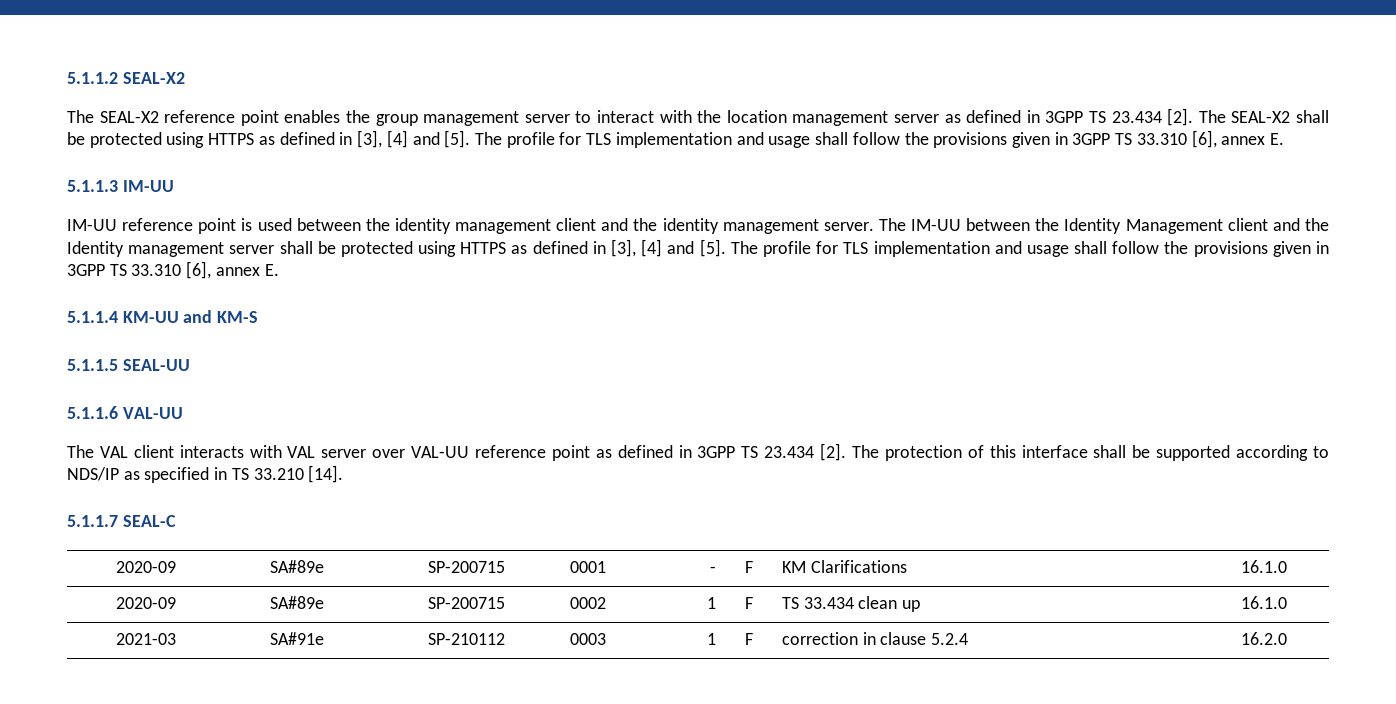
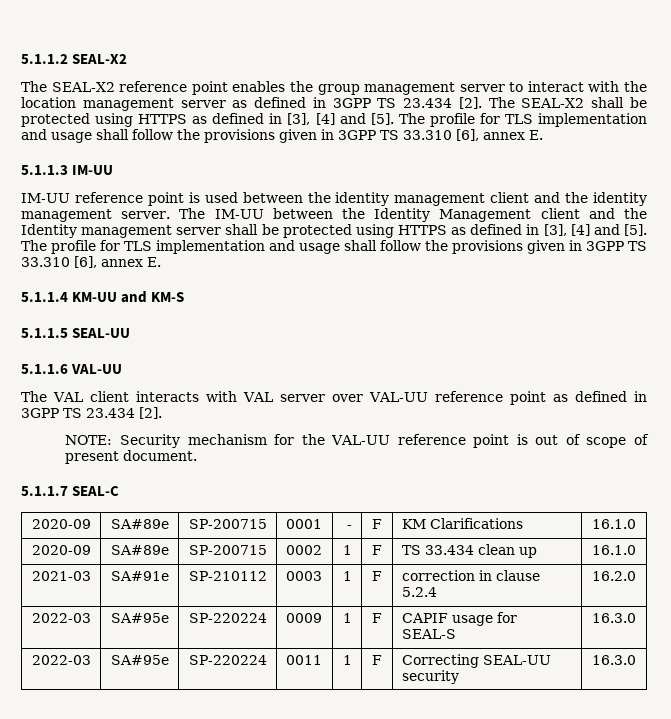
[852,445,1330,461] [67,465,344,483] The protection of this interface shall be supported according to NDS/IP as specified in TS 33.210 [14]. -> [65,434,649,448] [65,450,198,464] // NOTE: Security mechanism for the VAL-UU reference point is out of scope of present document.
(1287, 638) none -> [31,613,91,623] [110,613,169,623] [188,613,267,623] [285,613,322,623] [343,613,353,623] [372,613,382,623] [401,612,517,626] [401,629,456,639] [592,613,636,623] [31,655,91,665] [110,655,169,665] [188,655,267,665] [285,655,322,665] [343,655,353,665] [372,655,382,665] [401,654,551,668] [401,670,459,684] [592,655,636,665] // 2022-03 | SA#95e | SP-220224 | 0009 | 1 | F | CAPIF usage for SEAL-S | 16.3.0 // 2022-03 | SA#95e | SP-220224 | 0011 | 1 | F | Correcting SEAL-UU security | 16.3.0

